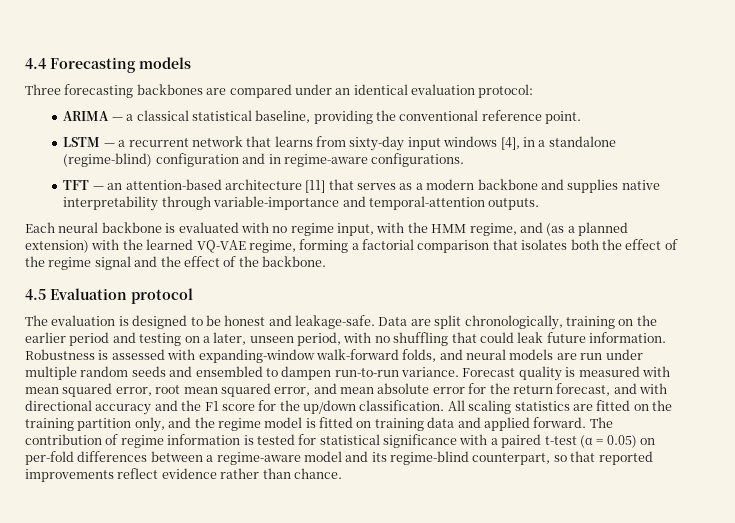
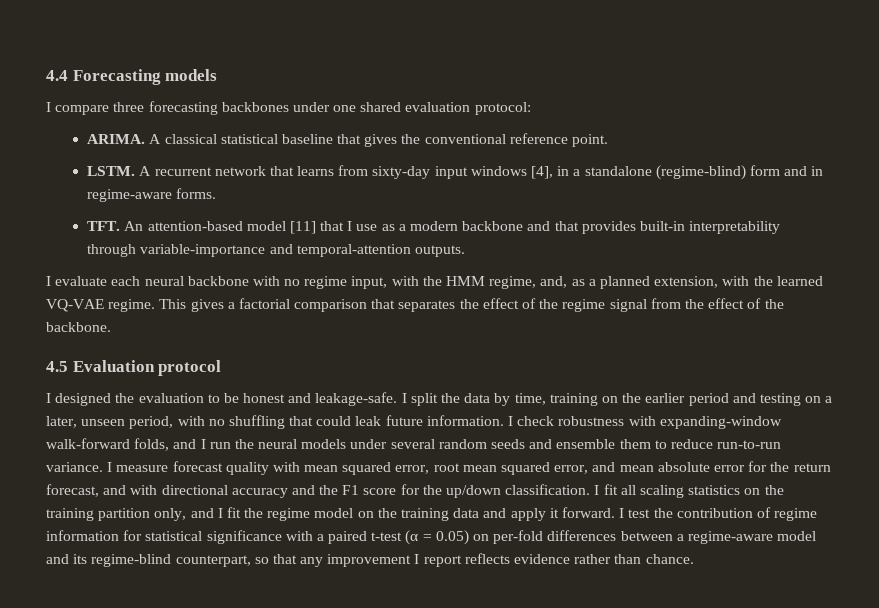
[25,84,534,98] [63,110,373,124] Three forecasting backbones are compared under an identical evaluation protocol: // ARIMA — a classical statistical baseline, providing -> [46,101,531,115] [87,134,398,147] I compare three forecasting backbones under one shared evaluation protocol: // ARIMA. A classical statistical baseline that gives
[63,137,126,147] LSTM — a -> [87,166,152,176] LSTM. A
[155,153,239,167] configuration -> [749,165,780,176] form
[371,153,465,167] [63,179,397,193] configurations. // TFT — an attention-based architecture [11] that serves -> [176,188,217,199] [87,221,378,234] forms. // TFT. An attention-based model [11] that I use
[567,179,660,193] supplies native -> [554,221,685,234] that provides built-in
[25,222,239,233] Each neural backbone is evaluated -> [46,276,249,286] I evaluate each neural backbone
[519,222,565,236] and (as -> [540,276,585,288] and, as
[25,240,89,253] extension) -> [654,276,719,288] extension,
[248,239,349,253] regime, forming -> [108,299,224,312] regime. This gives
[521,239,599,250] isolates both -> [398,300,456,312] separates
[134,256,158,267] and -> [650,298,681,309] from
[25,315,188,329] The evaluation is designed -> [46,393,204,406] I designed the evaluation
[378,315,563,330] Data are split chronologically, -> [401,393,546,406] I split the data by time,
[25,349,165,360] Robustness is assessed -> [508,416,625,426] I check robustness
[466,349,643,360] [25,366,640,381] neural models are run under multiple random seeds and ensembled to dampen run-to-run variance. Forecast quality is measured -> [200,439,782,449] [46,461,269,475] I run the neural models under several random seeds and ensemble them to reduce run-to-run variance. I measure forecast quality
[447,400,631,414] All scaling statistics are fitted -> [594,484,741,498] I fit all scaling statistics
(192, 422) none -> [217,507,241,518] I fit
[305,417,613,431] is fitted on training data and applied forward. The -> [357,507,673,521] on the training data and apply it forward. I test the
[243,434,295,445] is tested -> (119, 535) none
[598,451,653,465] [25,468,159,482] reported improvements reflect -> [300,553,510,567] any improvement I report reflects

